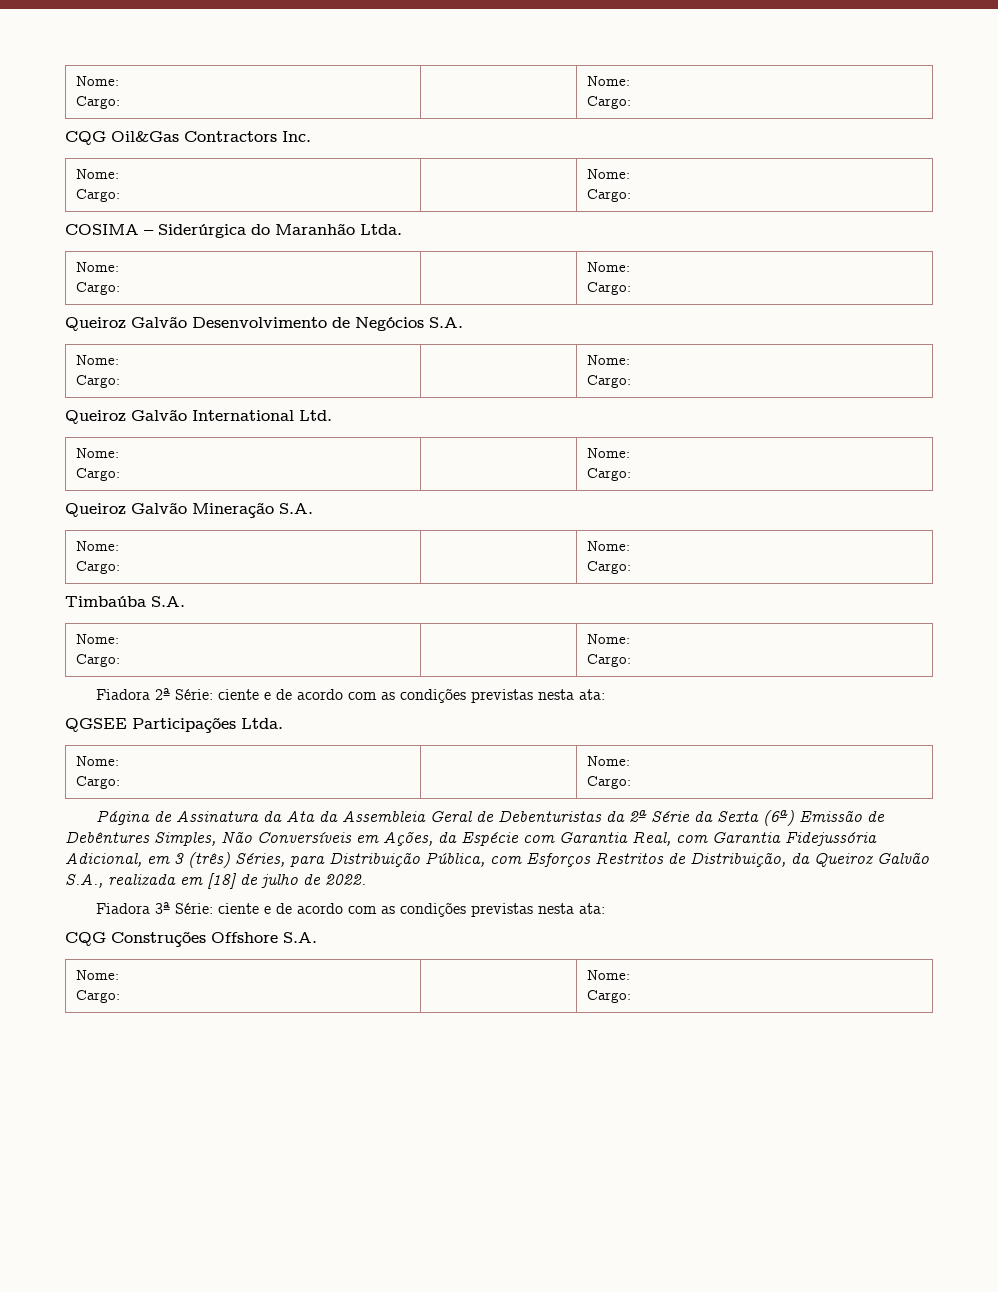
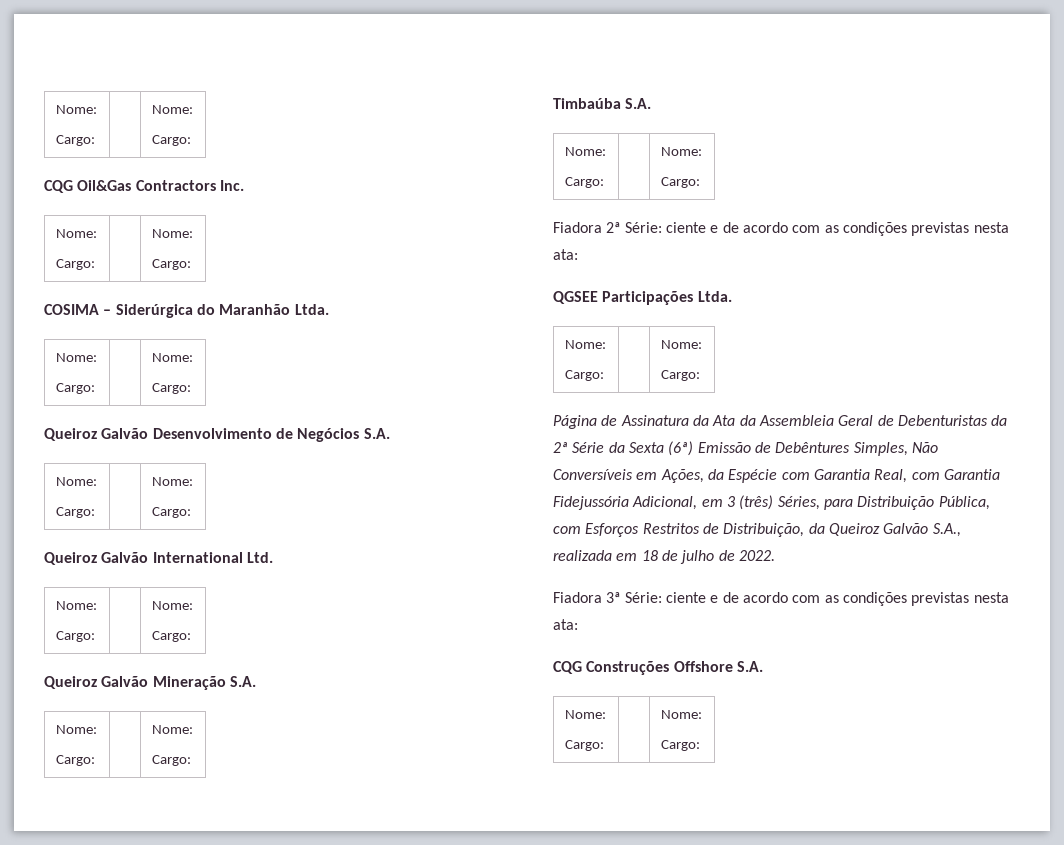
[207,873,237,889] [18] -> [641,550,658,561] 18

